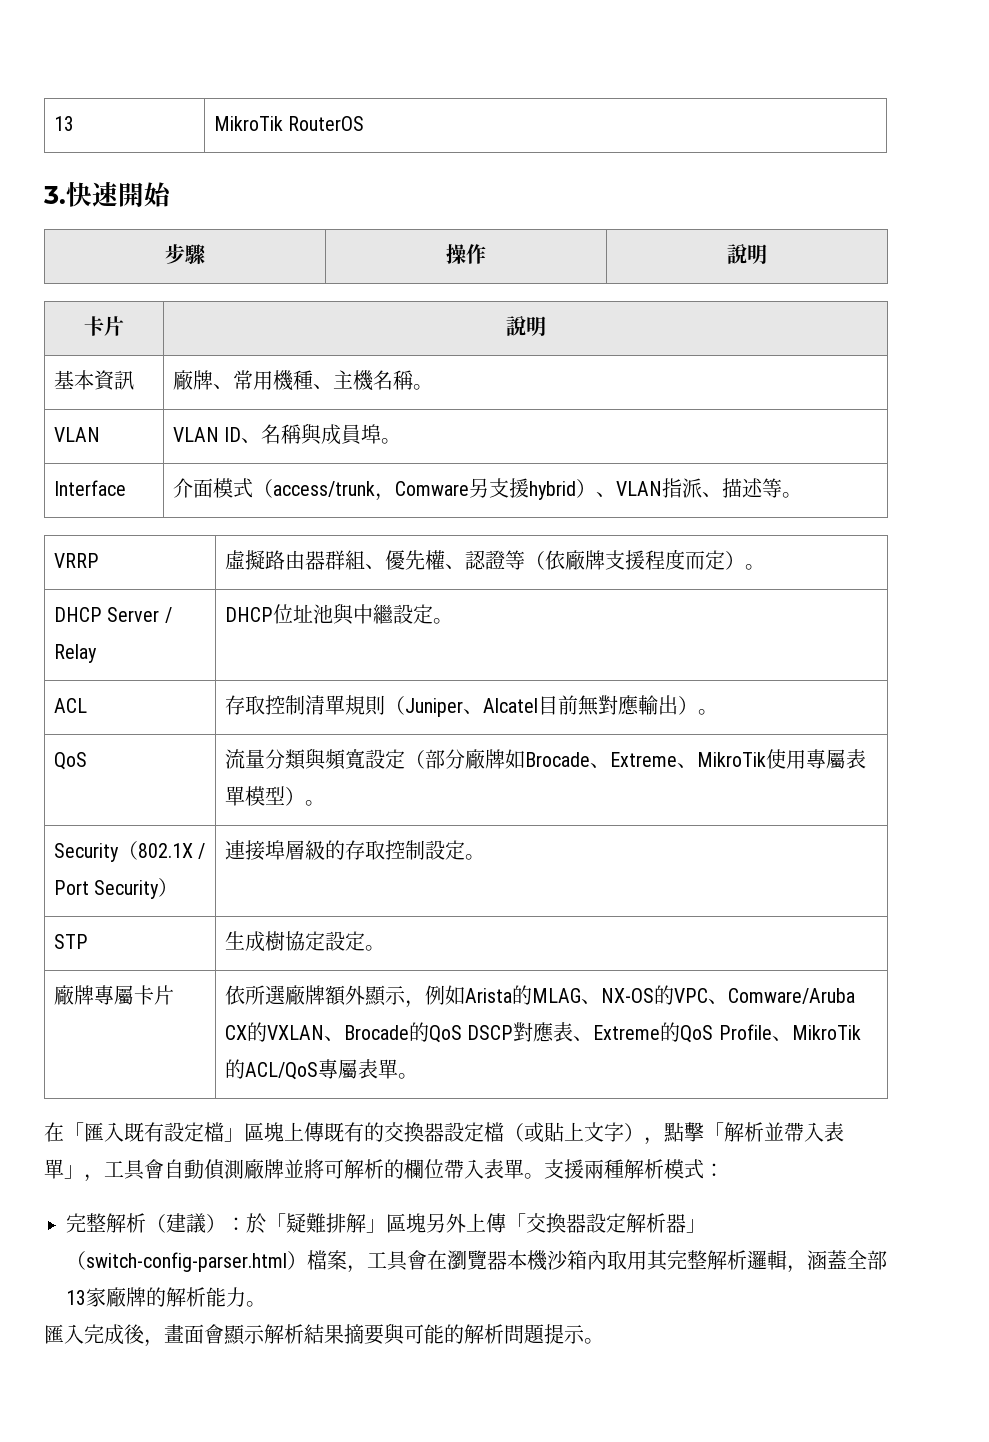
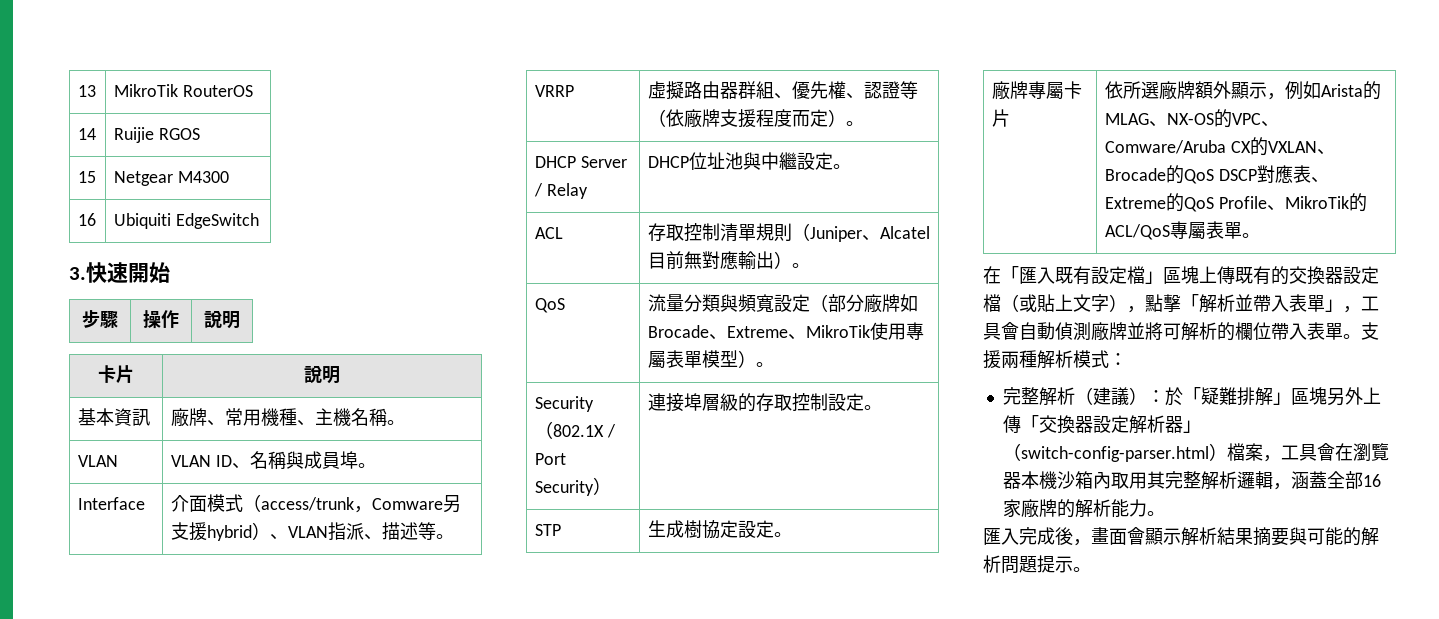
(365, 123) none -> [77,128,96,140] [113,127,200,143] [77,171,96,183] [113,171,229,186] [77,213,96,226] [113,213,259,229] // 14 | Ruijie RGOS // 15 | Netgear M4300 // 16 | Ubiquiti EdgeSwitch
[66,1290,86,1305] 13 -> [1362,474,1381,487] 16

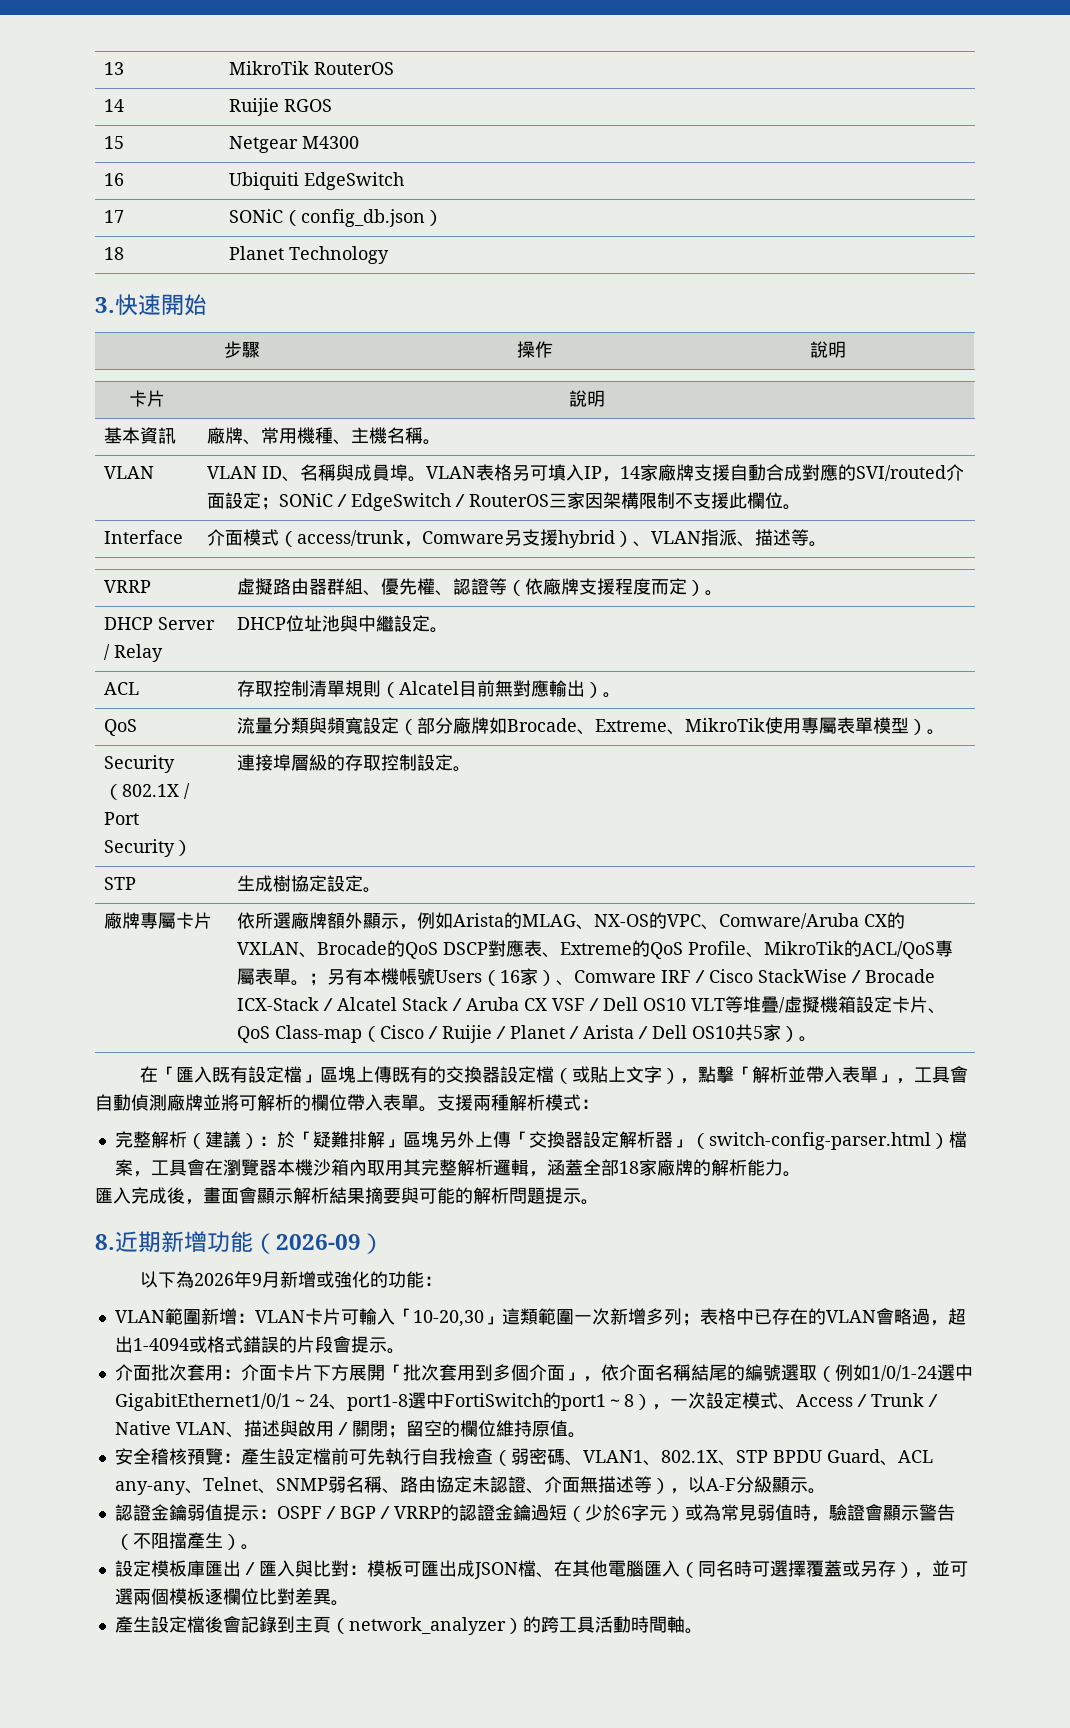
(259, 221) none -> [104,210,125,223] [229,209,444,227] [104,247,125,260] [229,246,390,264] // 17 | SONiC（config_db.json） // 18 | Planet Technology
(376, 465) none -> [426,464,965,482] [207,492,802,511] VLAN表格另可填入IP，14家廠牌支援自動合成對應的SVI/routed介面設定；SONiC／EdgeSwitch／RouterOS三家因架構限制不支援此欄位。
[809,226,880,242] Juniper、 -> (400, 690) none
(1260, 235) none -> [309,968,936,986] [237,996,947,1014] [237,1024,818,1043] ；另有本機帳號Users（16家）、Comware IRF／Cisco StackWise／Brocade ICX-Stack／Alcatel Stack／Aruba CX VSF／Dell OS10 VLT等堆疊/虛擬機箱設定卡片、QoS Class-map（Cisco／Ruijie／Planet／Arista／Dell OS10共5家）。
[1362,474,1381,487] 16 -> [618,1161,639,1174] 18
(1091, 569) none -> [95,1231,384,1254] [140,1271,443,1288] [114,1308,966,1327] [114,1336,405,1354] [114,1364,973,1382] [114,1392,942,1411] [114,1420,586,1438] [114,1448,933,1466] [114,1476,826,1495] [114,1504,955,1522] [114,1532,259,1550] [114,1560,968,1579] [114,1588,349,1606] [114,1616,703,1635] // 8.近期新增功能（2026-09） // 以下為2026年9月新增或強化的功能： // VLAN範圍新增：VLAN卡片可輸入「10-20,30」這類範圍一次新增多列；表格中已存在的VLAN會略過，超出1-4094或格式錯誤的片段會提示。 // 介面批次套用：介面卡片下方展開「批次套用到多個介面」，依介面名稱結尾的編號選取（例如1/0/1-24選中GigabitEthernet1/0/1～24、port1-8選中FortiSwitch的port1～8），一次設定模式、Access／Trunk／Native VLAN、描述與啟用／關閉；留空的欄位維持原值。 // 安全稽核預覽：產生設定檔前可先執行自我檢查（弱密碼、VLAN1、802.1X、STP BPDU Guard、ACL any-any、Telnet、SNMP弱名稱、路由協定未認證、介面無描述等），以A-F分級顯示。 // 認證金鑰弱值提示：OSPF／BGP／VRRP的認證金鑰過短（少於6字元）或為常見弱值時，驗證會顯示警告（不阻擋產生）。 // 設定模板庫匯出／匯入與比對：模板可匯出成JSON檔、在其他電腦匯入（同名時可選擇覆蓋或另存），並可選兩個模板逐欄位比對差異。 // 產生設定檔後會記錄到主頁（network_analyzer）的跨工具活動時間軸。

